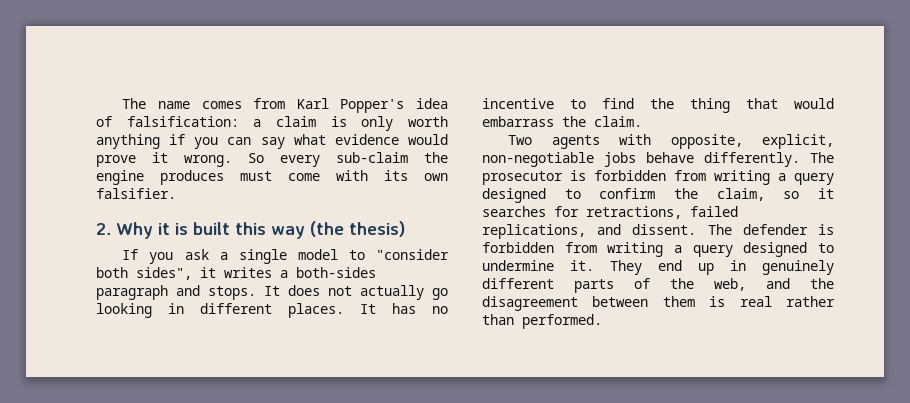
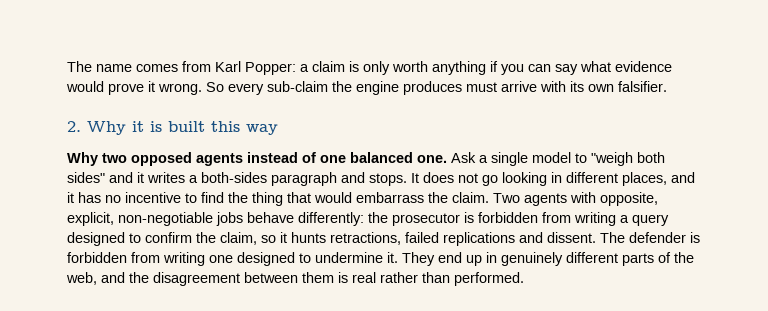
[340,98,448,113] [96,116,239,127] Popper's idea of falsification: -> [245,62,296,75] Popper:
[288,173,320,181] come -> [501,81,537,92] arrive
[310,221,405,237] [122,249,450,264] [96,267,192,280] (the thesis) // If you ask a single model to "consider both sides", -> [67,152,665,166] [67,172,133,183] // Why two opposed agents instead of one balanced one. Ask a single model to "weigh both sides" and
[360,285,424,300] actually -> (478, 178) none
[288,303,376,318] places. It -> [622,172,695,186] [67,192,74,203] places, and it
(642, 121) // -> (489, 197) none
[704,152,834,167] differently. The -> [298,212,388,226] differently: the
[482,206,579,217] searches for -> [291,232,326,243] hunts
[482,224,586,239] replications, -> [443,232,515,246] replications
[674,245,733,257] a query -> [209,255,233,263] one

